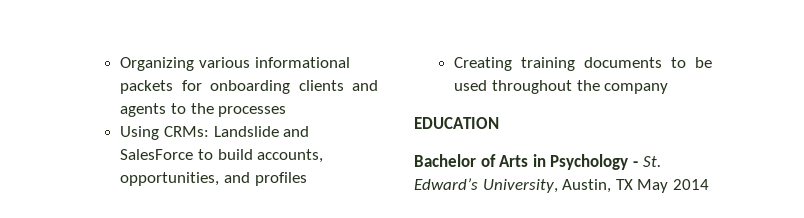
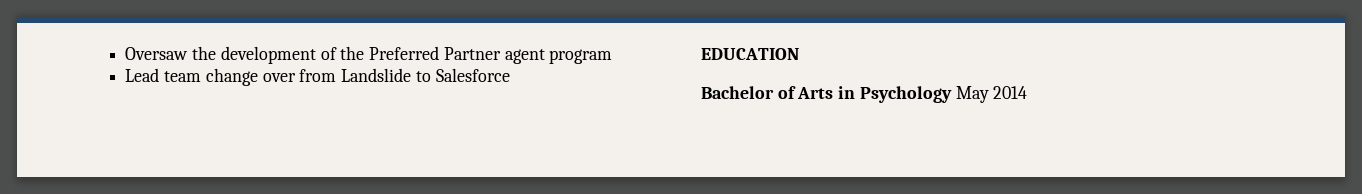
[120,57,350,71] [120,80,378,94] [120,103,287,117] [120,126,310,140] [120,149,324,163] [120,172,307,186] [454,57,712,71] [454,80,669,94] Organizing various informational packets for onboarding clients and agents to the processes // Using CRMs: Landslide and SalesForce to build accounts, opportunities, and profiles // Creating training documents to be used throughout the company -> [125,46,613,64] [125,68,510,86] Oversaw the development of the Preferred Partner agent program // Lead team change over from Landslide to Salesforce
[632,156,661,167] [414,178,633,193] - St. Edward’s University, Austin, TX -> (952, 94) none

